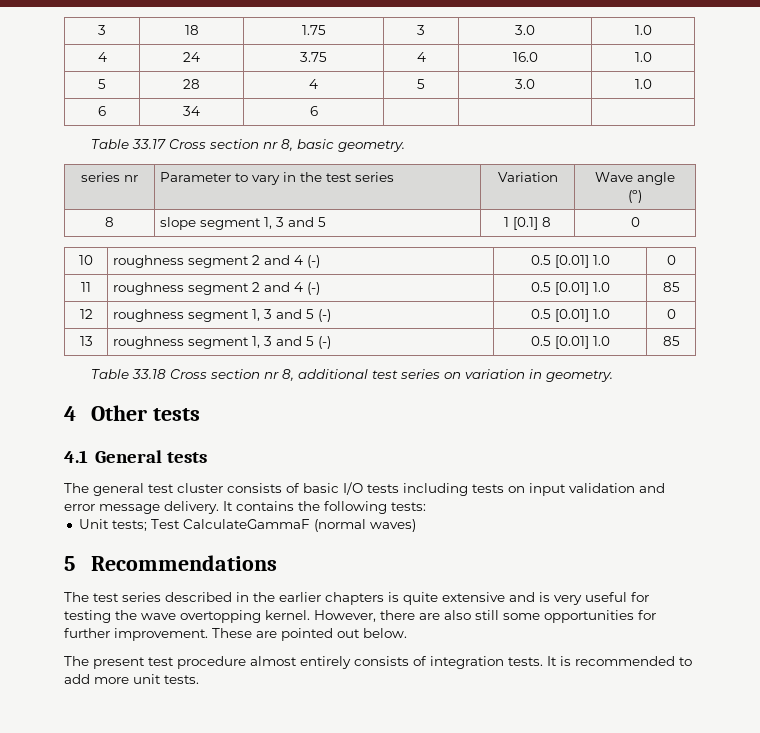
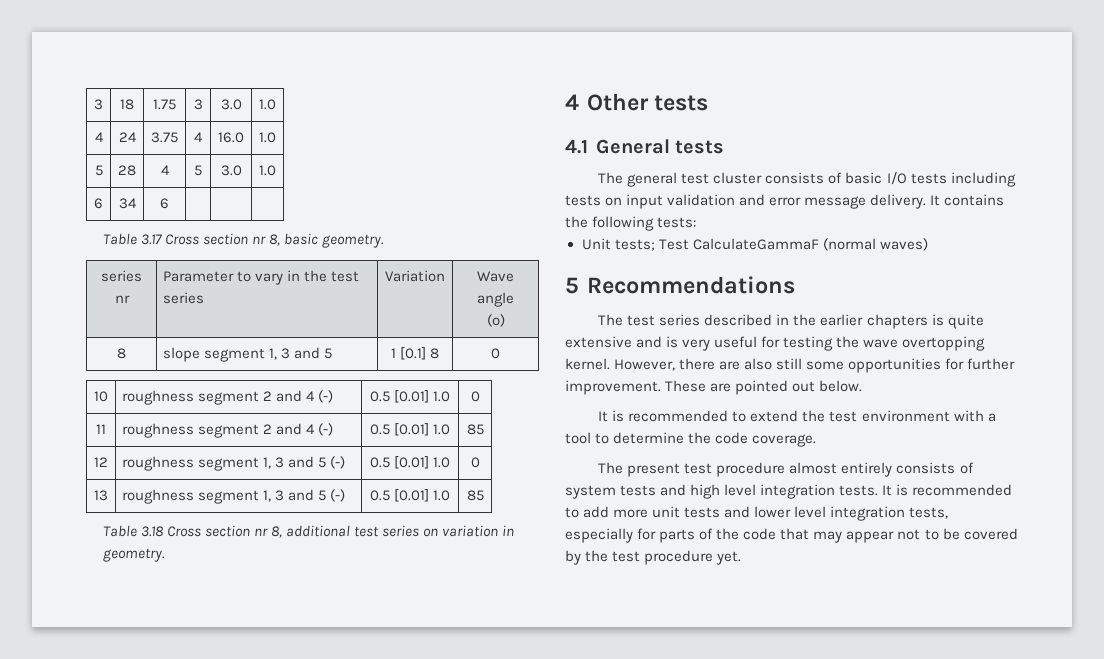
[131,139,166,149] 33.17 -> [140,234,162,245] 3.17
[131,369,166,379] 33.18 -> [140,526,164,537] 3.18
(407, 633) none -> [598,410,996,422] [565,432,817,447] // It is recommended to extend the test environment with a tool to determine the code coverage.
(427, 661) none -> [565,484,757,499] system tests and high level
[164,675,199,684] tests. -> [684,506,949,521] [565,528,1018,543] [565,550,742,565] tests and lower level integration tests, especially for parts of the code that may appear not to be covered by the test procedure yet.

